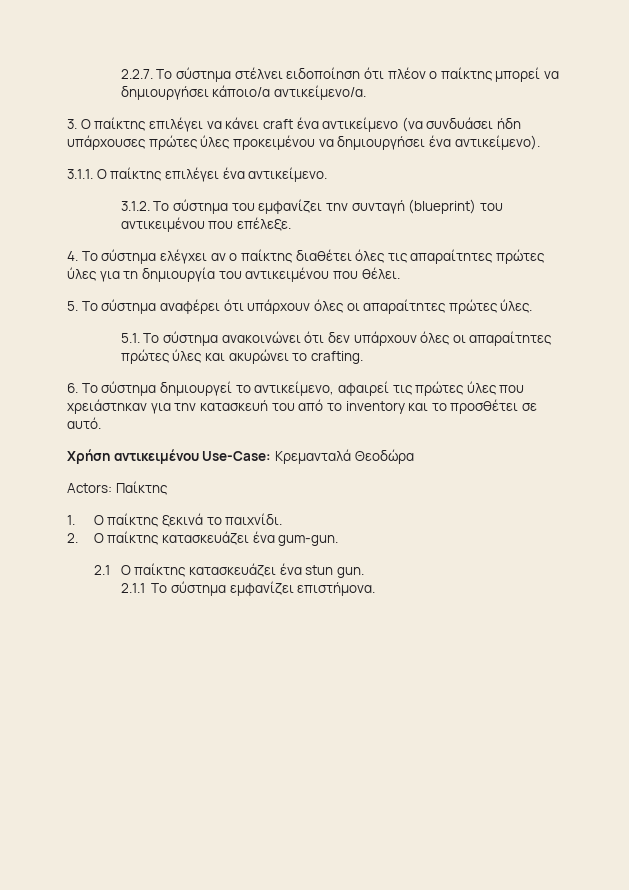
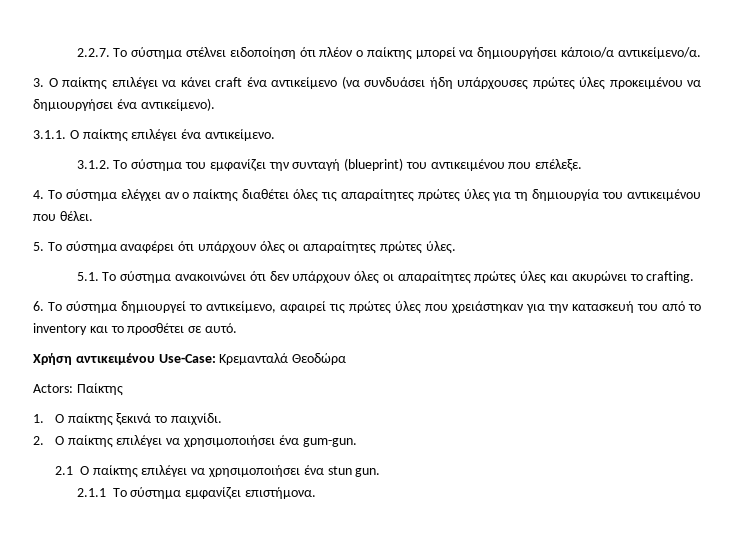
[162,531,250,545] κατασκευάζει -> [116,435,275,447] επιλέγει να χρησιμοποιήσει
[188,563,276,577] κατασκευάζει -> [141,465,300,477] επιλέγει να χρησιμοποιήσει

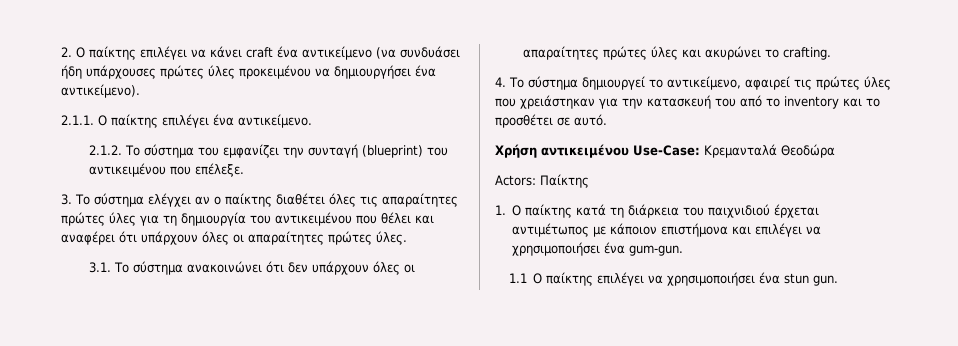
[76,47,701,60] [33,78,44,87] 2.2.7. Το σύστημα στέλνει ειδοποίηση ότι πλέον ο παίκτης μπορεί να δημιουργήσει κάποιο/α αντικείμενο/α. // 3. -> [61,47,72,57] 2.
[33,130,66,139] 3.1.1. -> [61,115,94,125] 2.1.1.
[76,160,110,169] 3.1.2. -> [88,145,122,155] 2.1.2.
[33,190,44,199] 4. -> [61,194,72,205] 3.
[59,211,93,221] [33,241,117,253] θέλει. // 5. Το σύστημα -> [381,212,434,224] θέλει και
[76,272,99,281] 5.1. -> [88,262,111,273] 3.1.
[33,301,44,311] 6. -> [495,77,506,87] 4.
[116,413,222,425] [33,435,113,448] ξεκινά το παιχνίδι. // 2. Ο παίκτης -> [576,204,820,218] [512,223,752,237] κατά τη διάρκεια του παιχνιδιού έρχεται αντιμέτωπος με κάποιον επιστήμονα και
[54,466,73,475] 2.1 -> [508,273,527,283] 1.1
[76,487,317,499] // 2.1.1 Το σύστημα εμφανίζει επιστήμονα. -> (839, 280) none

